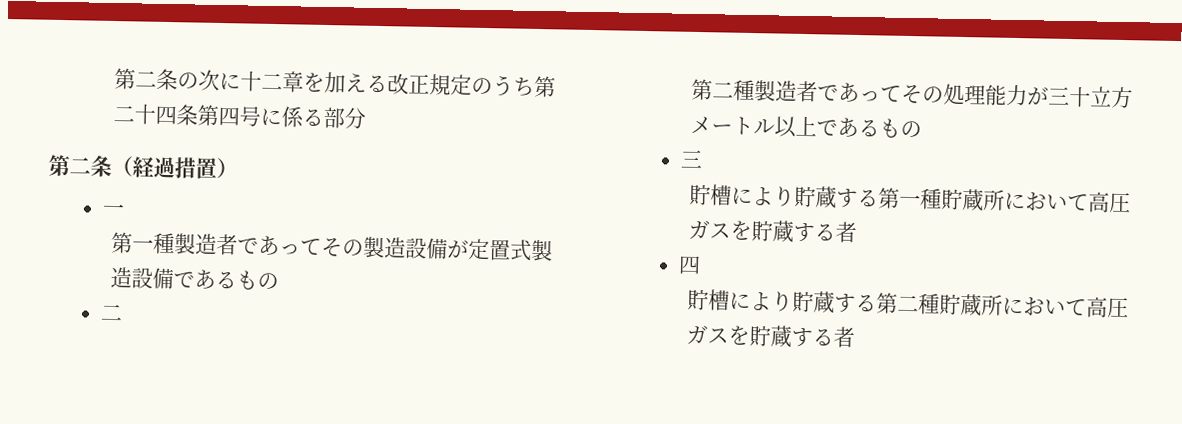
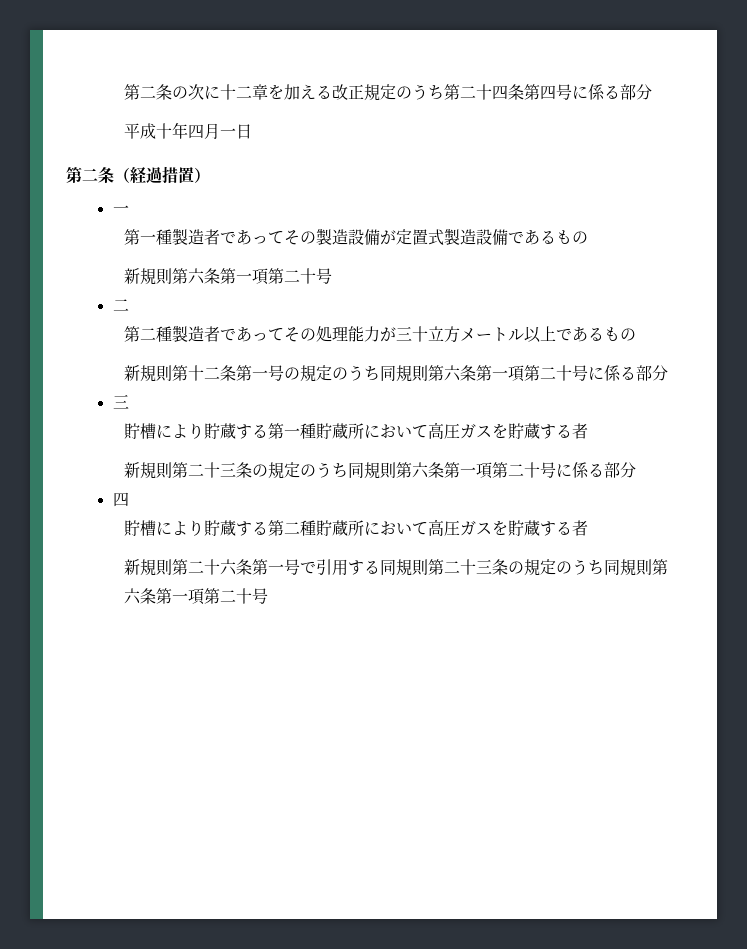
(367, 118) none -> [124,122,253,139] // 平成十年四月一日
(280, 281) none -> [124,268,333,285] // 新規則第六条第一項第二十号
(923, 129) none -> [124,365,669,382] // 新規則第十二条第一号の規定のうち同規則第六条第一項第二十号に係る部分
(858, 232) none -> [124,462,637,479] // 新規則第二十三条の規定のうち同規則第六条第一項第二十号に係る部分
(856, 337) none -> [124,559,669,576] [124,588,269,605] // 新規則第二十六条第一号で引用する同規則第二十三条の規定のうち同規則第六条第一項第二十号

